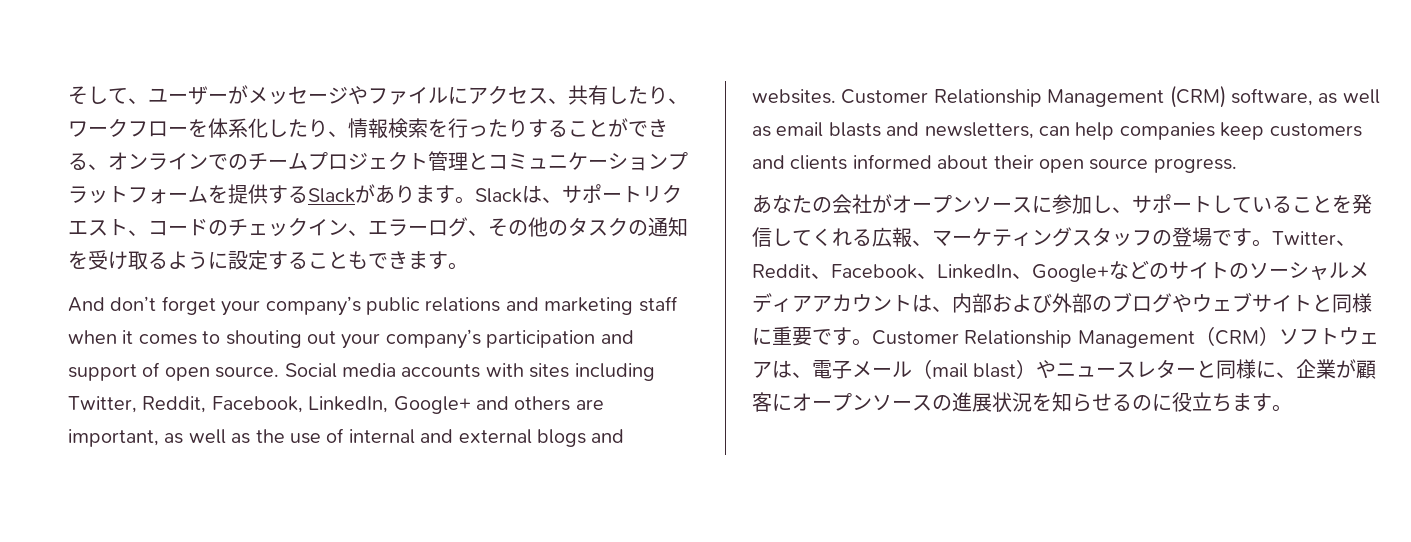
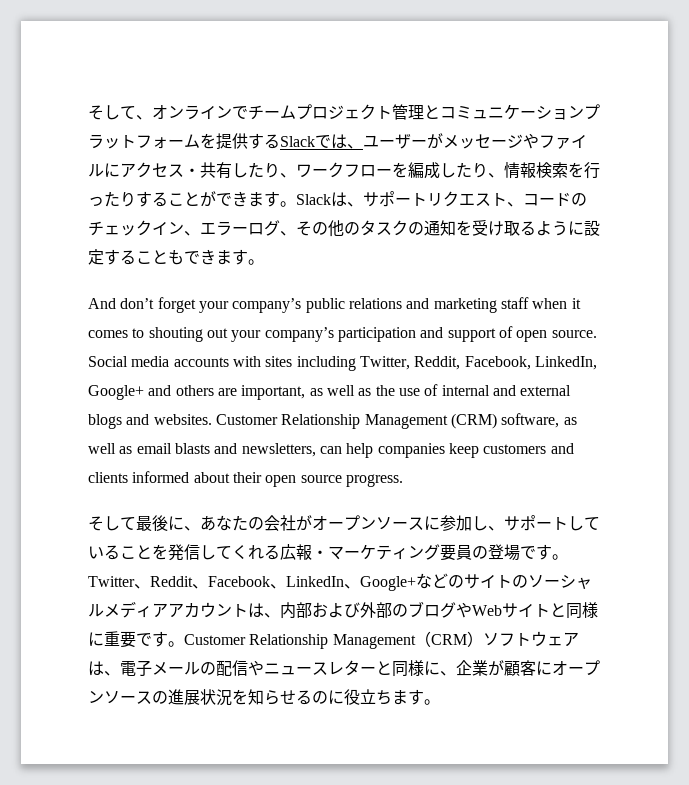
[148,85,688,105] [68,118,668,139] [68,153,108,170] ユーザーがメッセージやファイルにアクセス、共有したり、ワークフローを体系化したり、情報検索を行ったりすることができる、 -> (152, 117) none
[228,154,248,170] の -> (248, 112) none
[355,184,415,204] があり -> [315,133,587,149] [88,162,600,179] [88,191,248,207] では、ユーザーがメッセージやファイルにアクセス・共有したり、ワークフローを編成したり、情報検索を行ったりすることができ
(1237, 165) none -> [88,515,200,531] そして最後に、
[912,240,932,246] 、 -> [312,550,328,558] ・
[1072,227,1152,247] スタッフ -> [440,544,472,561] 要員
[1192,292,1252,312] ウェブ -> [472,605,502,616] Web
[912,359,1037,379] （mail blast） -> [200,660,248,676] の配信

